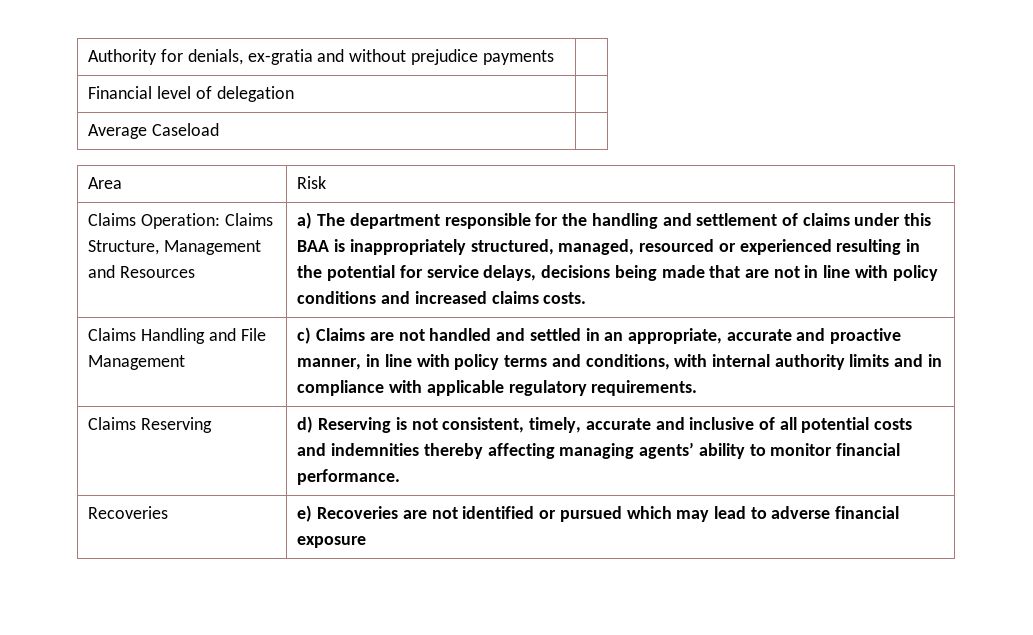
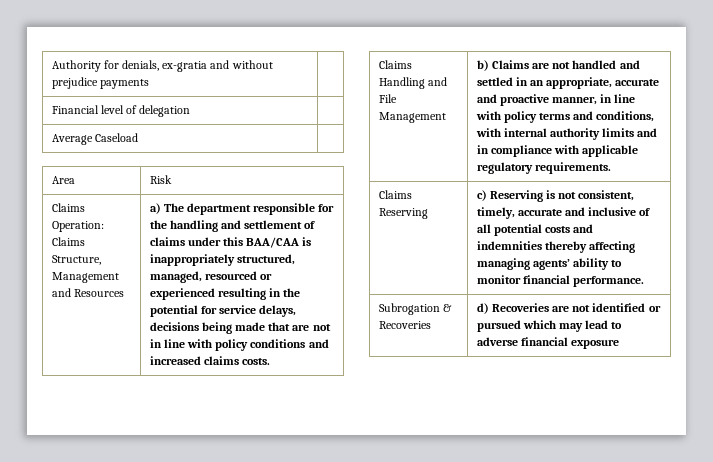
[297,240,330,252] BAA -> [246,237,300,248] BAA/CAA
[297,327,312,344] c) -> [476,60,489,71] b)
[297,416,314,433] d) -> [476,190,487,201] c)
(401, 477) none -> [378,303,452,315] Subrogation &
[297,505,313,522] e) -> [476,303,489,314] d)

